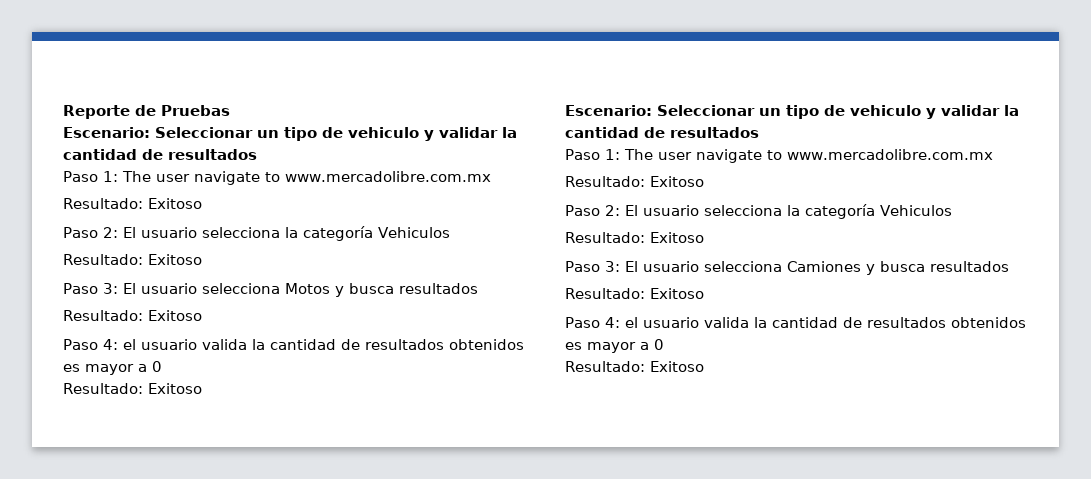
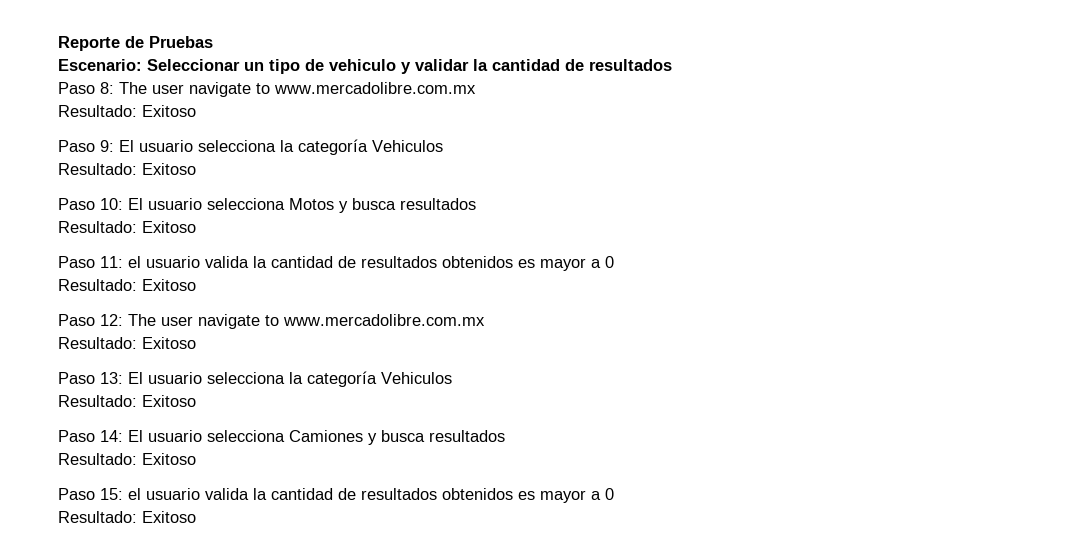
[103,171,491,185] [63,198,202,209] [63,226,450,241] [63,254,202,265] [63,283,118,294] 1: The user navigate to www.mercadolibre.com.mx // Resultado: Exitoso // Paso 2: El usuario selecciona la categoría Vehiculos // Resultado: Exitoso // Paso 3: -> [100,82,476,97] [58,105,196,117] [58,139,443,155] [58,163,196,175] [58,198,123,210] 8: The user navigate to www.mercadolibre.com.mx // Resultado: Exitoso // Paso 9: El usuario selecciona la categoría Vehiculos // Resultado: Exitoso // Paso 10:
[103,339,118,350] 4: -> [100,256,123,268] 11:
[565,105,1019,119] [565,127,759,138] [565,149,993,163] [565,176,704,187] [565,204,952,219] [565,232,704,243] [565,261,620,272] // Escenario: Seleccionar un tipo de vehiculo y validar la cantidad de resultados // Paso 1: The user navigate to www.mercadolibre.com.mx // Resultado: Exitoso // Paso 2: El usuario selecciona la categoría Vehiculos // Resultado: Exitoso // Paso 3: -> [58,314,485,329] [58,337,196,349] [58,371,452,387] [58,395,196,407] [58,430,123,442] // Paso 12: The user navigate to www.mercadolibre.com.mx // Resultado: Exitoso // Paso 13: El usuario selecciona la categoría Vehiculos // Resultado: Exitoso // Paso 14:
[605,317,620,328] 4: -> [100,488,123,500] 15:

